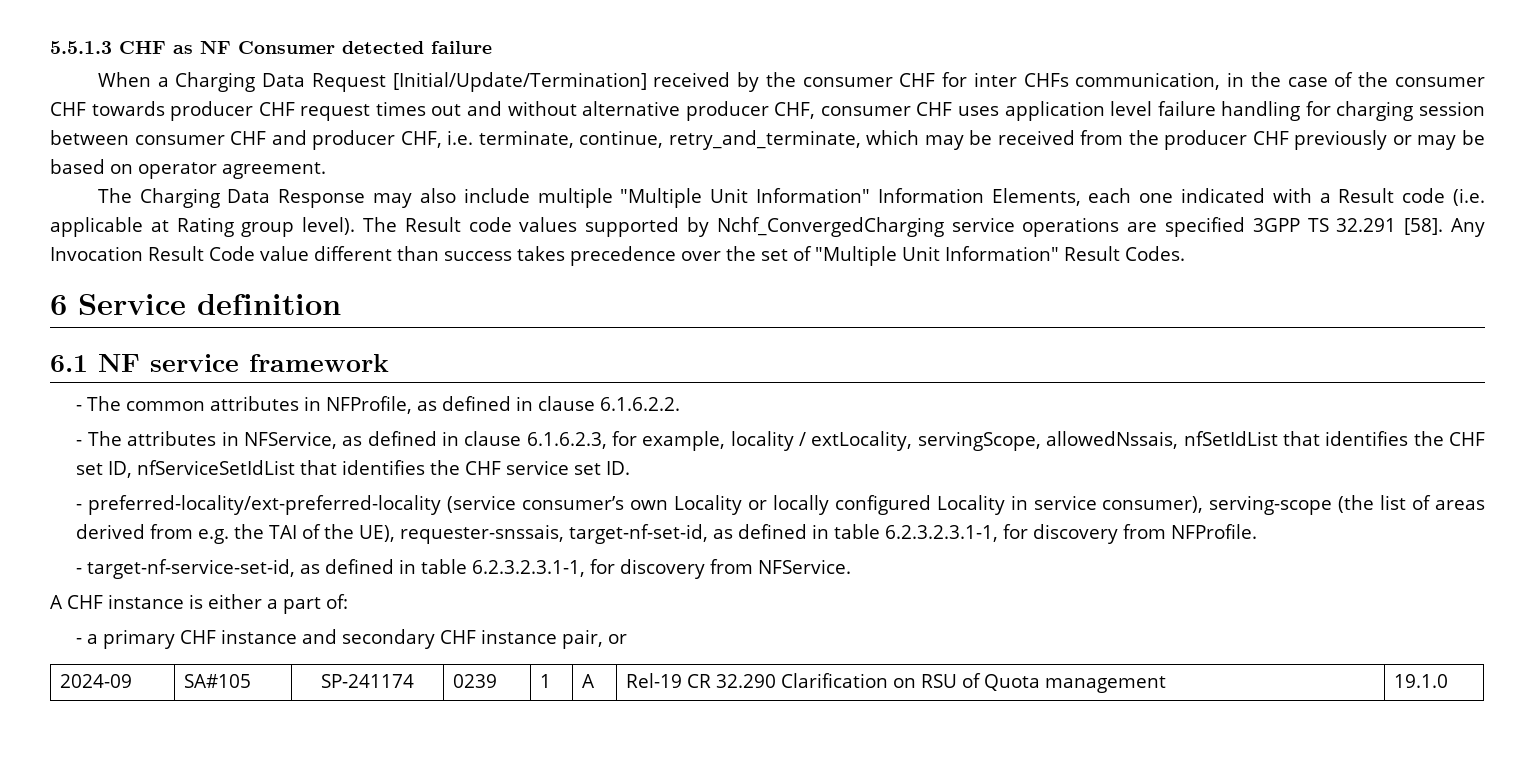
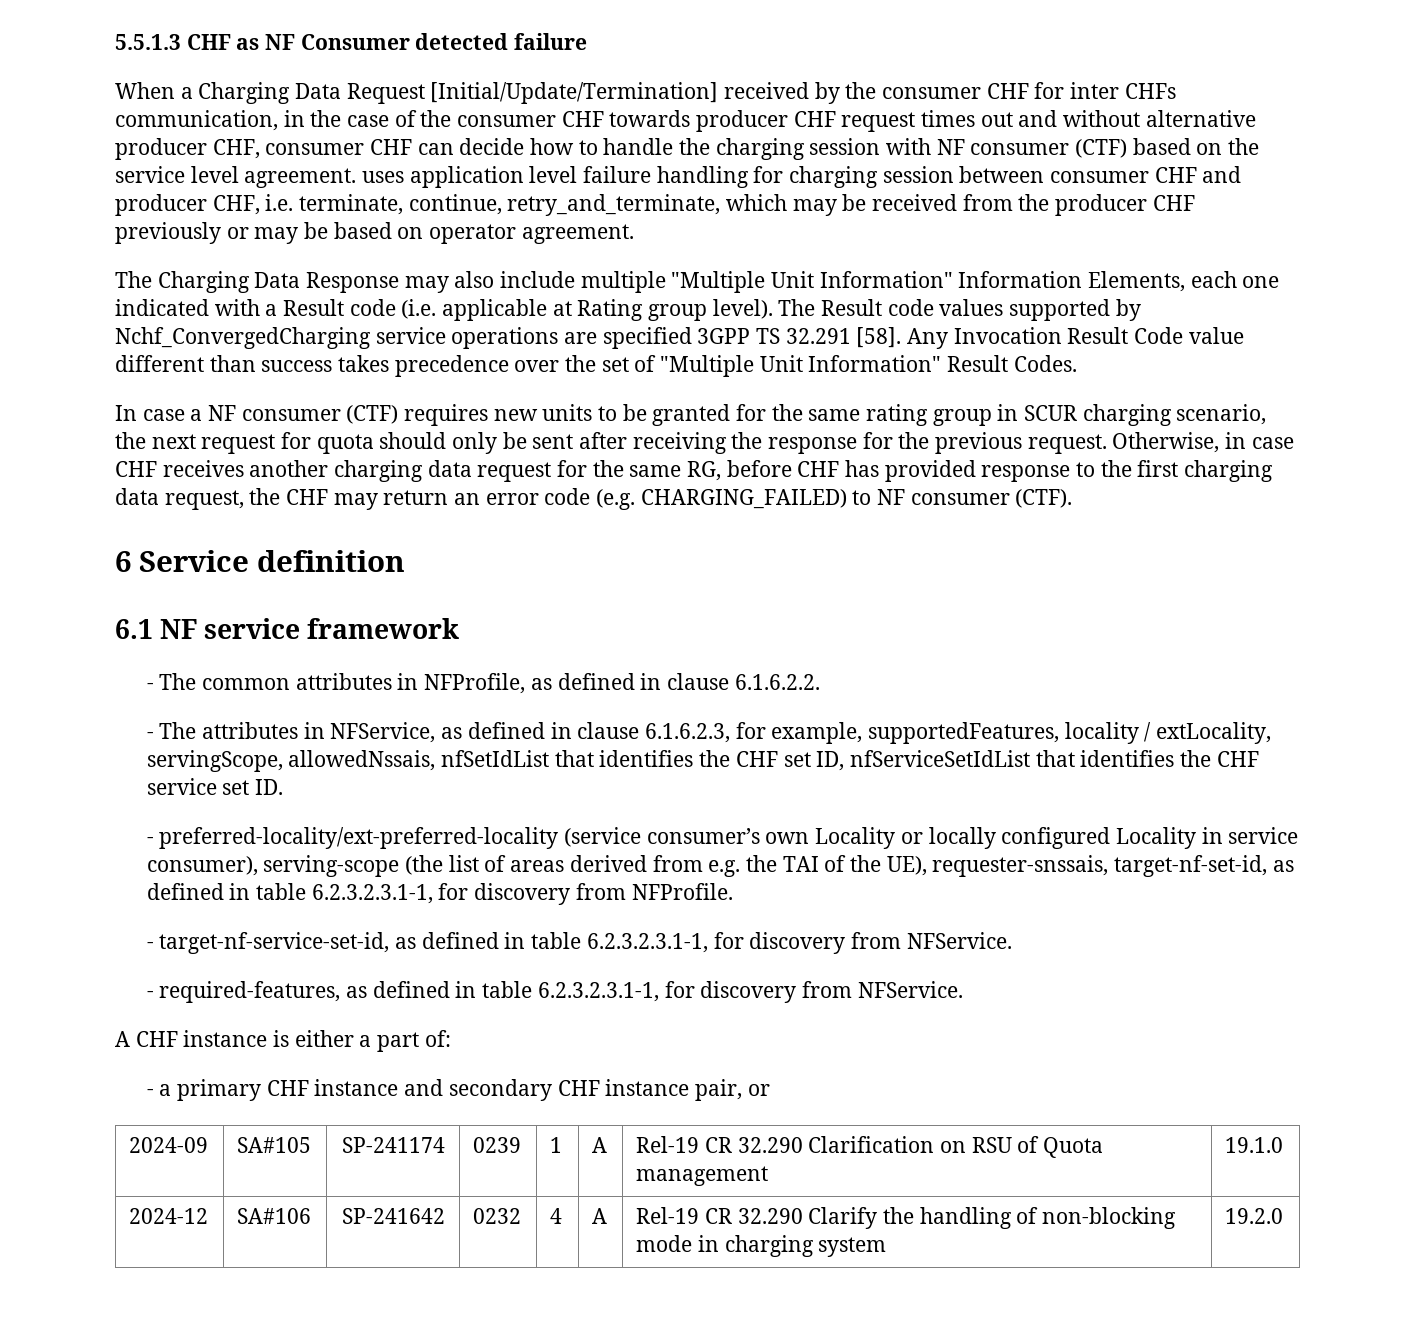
(953, 109) none -> [417,138,1260,160] [115,166,357,188] can decide how to handle the charging session with NF consumer (CTF) based on the service level agreement.
(1185, 253) none -> [115,404,1267,426] [115,432,1294,454] [115,460,1274,482] [115,488,1073,510] // In case a NF consumer (CTF) requires new units to be granted for the same rating group in SCUR charging scenario, the next request for quota should only be sent after receiving the response for the previous request. Otherwise, in case CHF receives another charging data request for the same RG, before CHF has provided response to the first charging data request, the CHF may return an error code (e.g. CHARGING_FAILED) to NF consumer (CTF).
(726, 441) none -> [867,722,1059,744] supportedFeatures,
(852, 566) none -> [146,981,963,1003] // - required-features, as defined in table 6.2.3.2.3.1-1, for discovery from NFService.
(1448, 681) none -> [129,1208,209,1224] [237,1208,312,1224] [341,1208,445,1224] [473,1208,522,1224] [550,1208,563,1224] [592,1208,608,1224] [636,1207,1176,1229] [636,1235,887,1257] [1225,1208,1284,1224] // 2024-12 | SA#106 | SP-241642 | 0232 | 4 | A | Rel-19 CR 32.290 Clarify the handling of non-blocking mode in charging system | 19.2.0

